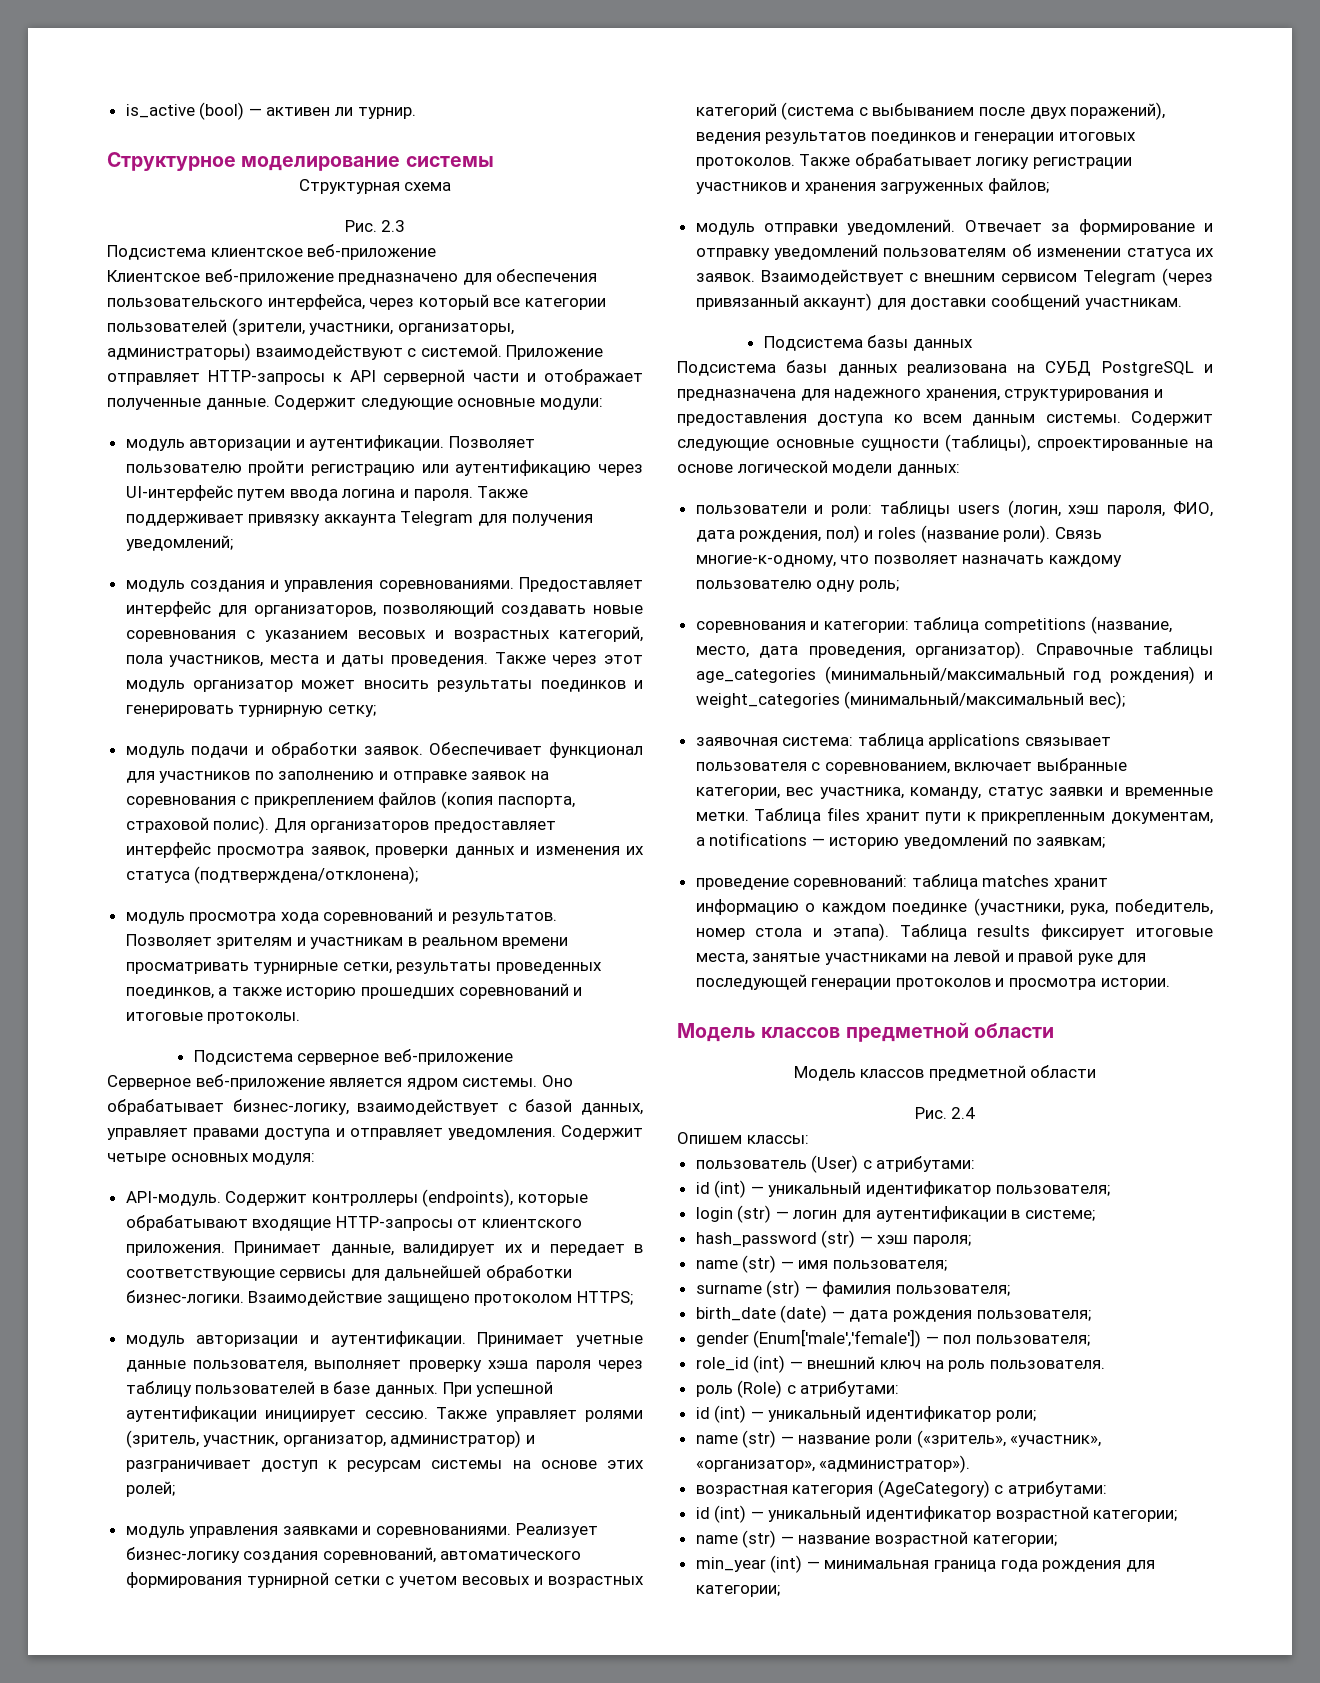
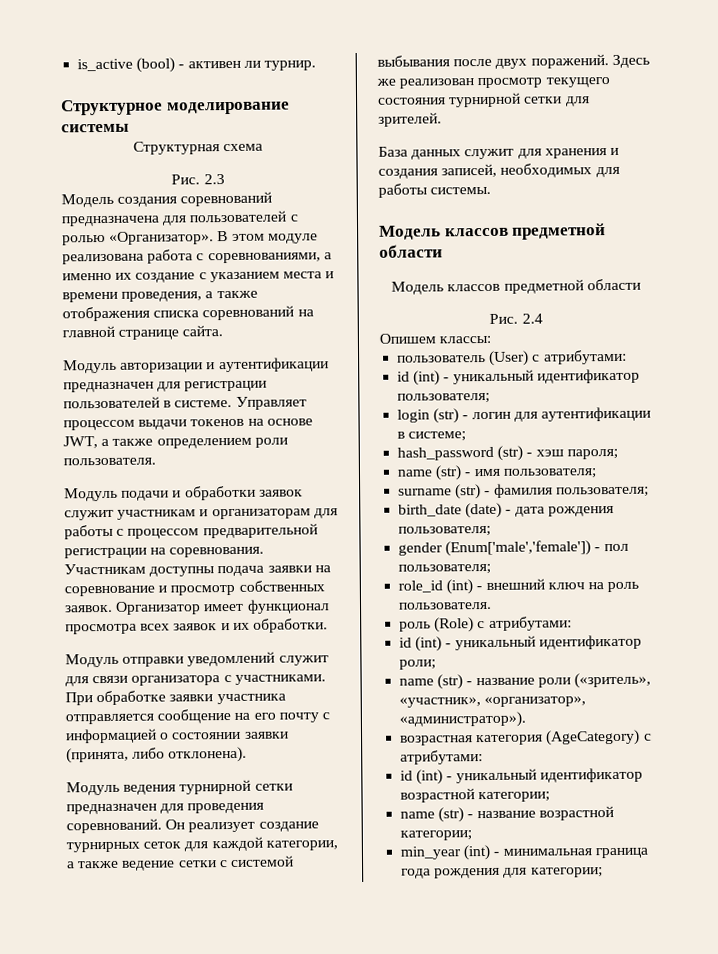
[248,108,262,116] — -> [178,64,185,69] -
[107,244,437,260] [107,269,598,285] [107,294,606,310] [107,318,514,336] [107,343,604,361] [107,369,643,385] [107,395,603,410] [125,435,536,451] [125,460,643,476] [125,485,529,501] [125,511,593,526] [125,535,233,551] [125,577,643,592] [125,601,643,617] [125,626,643,642] [125,652,643,667] [125,680,643,692] [125,705,376,717] [125,742,643,758] [125,771,549,783] [125,791,575,809] [125,816,557,834] [125,842,644,858] [125,866,419,884] [125,908,557,924] [125,934,569,949] [125,962,603,974] [125,983,583,999] [125,1012,301,1024] [193,1049,513,1065] [107,1074,573,1090] [107,1099,643,1115] [107,1125,644,1140] [107,1153,316,1165] [125,1189,589,1207] [125,1215,583,1231] [125,1241,643,1256] [125,1265,573,1281] [125,1290,634,1306] [125,1331,643,1347] [125,1360,643,1372] [125,1381,554,1397] [125,1406,643,1422] [125,1430,536,1448] [125,1460,644,1472] [125,1481,175,1497] [125,1523,598,1538] [125,1547,582,1563] [125,1572,644,1588] [695,102,1166,120] [695,132,1136,144] [695,153,1133,169] [695,178,1050,194] [695,219,1213,235] [695,244,1214,260] [695,268,1213,286] [695,293,1182,311] [763,335,973,351] [677,360,1213,376] [677,389,1163,401] [677,411,1213,426] [677,434,1213,452] [677,460,960,476] [695,500,1213,518] [695,525,1102,543] [695,555,1123,567] [695,580,899,592] [695,616,1172,634] [695,641,1213,659] [695,666,1213,684] [695,691,1125,709] [695,733,1112,749] [695,758,1128,774] [695,787,1213,799] [695,807,1213,824] [695,832,1106,849] [695,874,1109,890] [695,898,1213,916] [695,923,1213,941] [695,949,1147,965] [695,974,1170,990] Подсистема клиентское веб-приложение // Клиентское веб-приложение предназначено для обеспечения пользовательского интерфейса, через который все категории пользователей (зрители, участники, организаторы, администраторы) взаимодействуют с системой. Приложение отправляет HTTP-запросы к API серверной части и отображает полученные данные. Содержит следующие основные модули: // модуль авторизации и аутентификации. Позволяет пользователю пройти регистрацию или аутентификацию через UI-интерфейс путем ввода логина и пароля. Также поддерживает привязку аккаунта Telegram для получения уведомлений; // модуль создания и управления соревнованиями. Предоставляет интерфейс для организаторов, позволяющий создавать новые соревнования с указанием весовых и возрастных категорий, пола участников, места и даты проведения. Также через этот модуль организатор может вносить результаты поединков и генерировать турнирную сетку; // модуль подачи и обработки заявок. Обеспечивает функционал для участников по заполнению и отправке заявок на соревнования с прикреплением файлов (копия паспорта, страховой полис). Для организаторов предоставляет интерфейс просмотра заявок, проверки данных и изменения их статуса (подтверждена/отклонена); // модуль просмотра хода соревнований и результатов. Позволяет зрителям и участникам в реальном времени просматривать турнирные сетки, результаты проведенных поединков, а также историю прошедших соревнований и итоговые протоколы. // Подсистема серверное веб-приложение // Серверное веб-приложение является ядром системы. Оно обрабатывает бизнес-логику, взаимодействует с базой данных, управляет правами доступа и отправляет уведомления. Содержит четыре основных модуля: // API-модуль. Содержит контроллеры (endpoints), которые обрабатывают входящие HTTP-запросы от клиентского приложения. Принимает данные, валидирует их и передает в соответствующие сервисы для дальнейшей обработки бизнес-логики. Взаимодействие защищено протоколом HTTPS; // модуль авторизации и аутентификации. Принимает учетные данные пользователя, выполняет проверку хэша пароля через таблицу пользователей в базе данных. При успешной аутентификации инициирует сессию. Также управляет ролями (зритель, участник, организатор, администратор) и разграничивает доступ к ресурсам системы на основе этих ролей; // модуль управления заявками и соревнованиями. Реализует бизнес-логику создания соревнований, автоматического формирования турнирной сетки с учетом весовых и возрастных категорий (система с выбыванием после двух поражений), ведения результатов поединков и генерации итоговых протоколов. Также обрабатывает логику регистрации участников и хранения загруженных файлов; // модуль отправки уведомлений. Отвечает за формирование и отправку уведомлений пользователям об изменении статуса их заявок. Взаимодействует с внешним сервисом Telegram (через привязанный аккаунт) для доставки сообщений участникам. // Подсистема базы данных // Подсистема базы данных реализована на СУБД PostgreSQL и предназначена для надежного хранения, структурирования и предоставления доступа ко всем данным системы. Содержит следующие основные сущности (таблицы), спроектированные на основе логической модели данных: // пользователи и роли: таблицы users (логин, хэш пароля, ФИО, дата рождения, пол) и roles (название роли). Связь многие-к-одному, что позволяет назначать каждому пользователю одну роль; // соревнования и категории: таблица competitions (название, место, дата проведения, организатор). Справочные таблицы age_categories (минимальный/максимальный год рождения) и weight_categories (минимальный/максимальный вес); // заявочная система: таблица applications связывает пользователя с соревнованием, включает выбранные категории, вес участника, команду, статус заявки и временные метки. Таблица files хранит пути к прикрепленным документам, а notifications — историю уведомлений по заявкам; // проведение соревнований: таблица matches хранит информацию о каждом поединке (участники, рука, победитель, номер стола и этапа). Таблица results фиксирует итоговые места, занятые участниками на левой и правой руке для последующей генерации протоколов и просмотра истории. -> [61,191,273,208] [61,210,298,227] [62,231,318,246] [62,249,332,265] [62,271,335,283] [62,290,258,303] [62,305,314,322] [62,325,224,340] [63,357,329,374] [63,380,268,393] [63,396,307,410] [63,418,313,431] [63,436,288,449] [63,457,156,466] [64,485,303,502] [64,508,338,521] [64,523,318,540] [64,546,265,559] [64,563,331,577] [64,580,325,597] [64,599,330,615] [65,618,328,635] [65,651,329,668] [65,674,326,687] [65,690,286,706] [65,709,330,725] [65,728,289,744] [66,746,248,764] [66,779,293,796] [66,802,265,815] [66,818,319,834] [66,836,338,853] [67,855,294,871] [377,54,650,69] [376,77,610,89] [378,92,590,108] [378,112,442,127] [378,146,619,160] [378,163,620,179] [378,183,492,198] Модель создания соревнований предназначена для пользователей с ролью «Организатор». В этом модуле реализована работа с соревнованиями, а именно их создание с указанием места и времени проведения, а также отображения списка соревнований на главной странице сайта. // Модуль авторизации и аутентификации предназначен для регистрации пользователей в системе. Управляет процессом выдачи токенов на основе JWT, а также определением роли пользователя. // Модуль подачи и обработки заявок служит участникам и организаторам для работы с процессом предварительной регистрации на соревнования. Участникам доступны подача заявки на соревнование и просмотр собственных заявок. Организатор имеет функционал просмотра всех заявок и их обработки. // Модуль отправки уведомлений служит для связи организатора с участниками. При обработке заявки участника отправляется сообщение на его почту с информацией о состоянии заявки (принята, либо отклонена). // Модуль ведения турнирной сетки предназначен для проведения соревнований. Он реализует создание турнирных сеток для каждой категории, а также ведение сетки с системой выбывания после двух поражений. Здесь же реализован просмотр текущего состояния турнирной сетки для зрителей. // База данных служит для хранения и создания записей, необходимых для работы системы.
[750,1186,764,1194] — -> [443,377,450,382] -
[775,1211,789,1219] — -> [462,415,469,420] -
[859,1236,873,1244] — -> [526,452,533,457] -
[780,1261,794,1269] — -> [464,472,471,477] -
[804,1286,818,1294] — -> [484,490,491,496] -
[831,1311,845,1319] — -> [505,509,512,514] -
[925,1336,939,1344] — -> [594,547,601,552] -
[789,1361,803,1369] — -> [476,586,483,591] -
[750,1411,764,1419] — -> [445,643,452,648] -
[780,1436,794,1444] — -> [466,681,473,686] -
[750,1511,764,1519] — -> [446,776,453,781] -
[780,1536,794,1544] — -> [467,814,474,819] -
[806,1561,820,1569] — -> [493,851,500,856] -

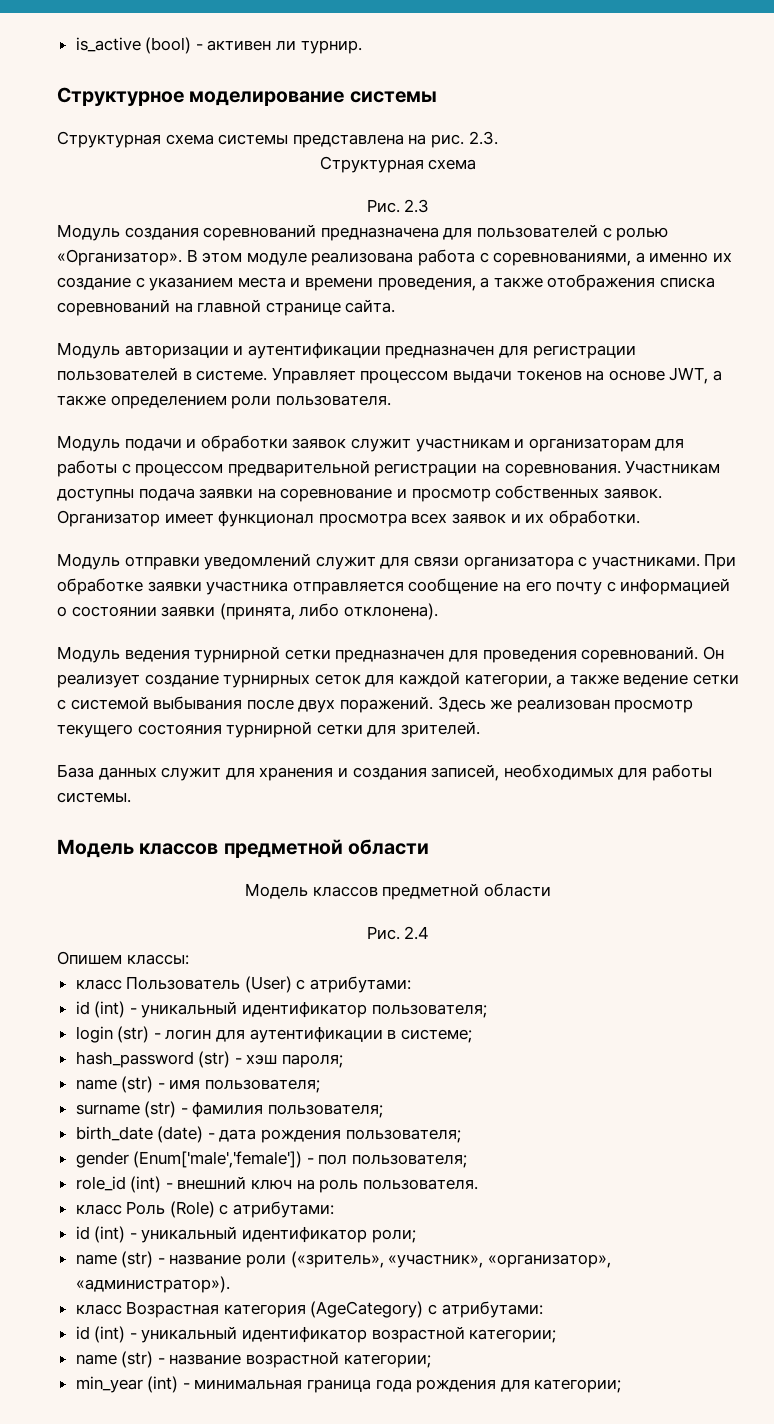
(129, 128) none -> [57,131,498,148] // Структурная схема системы представлена на рис. 2.3.
[61,193,114,208] Модель -> [57,224,120,241] Модуль
[397,354,487,363] пользователь -> [75,976,241,990] класс Пользователь
[399,621,432,632] роль -> [75,1201,166,1215] класс Роль
[400,735,474,746] возрастная -> [75,1301,220,1318] класс Возрастная

